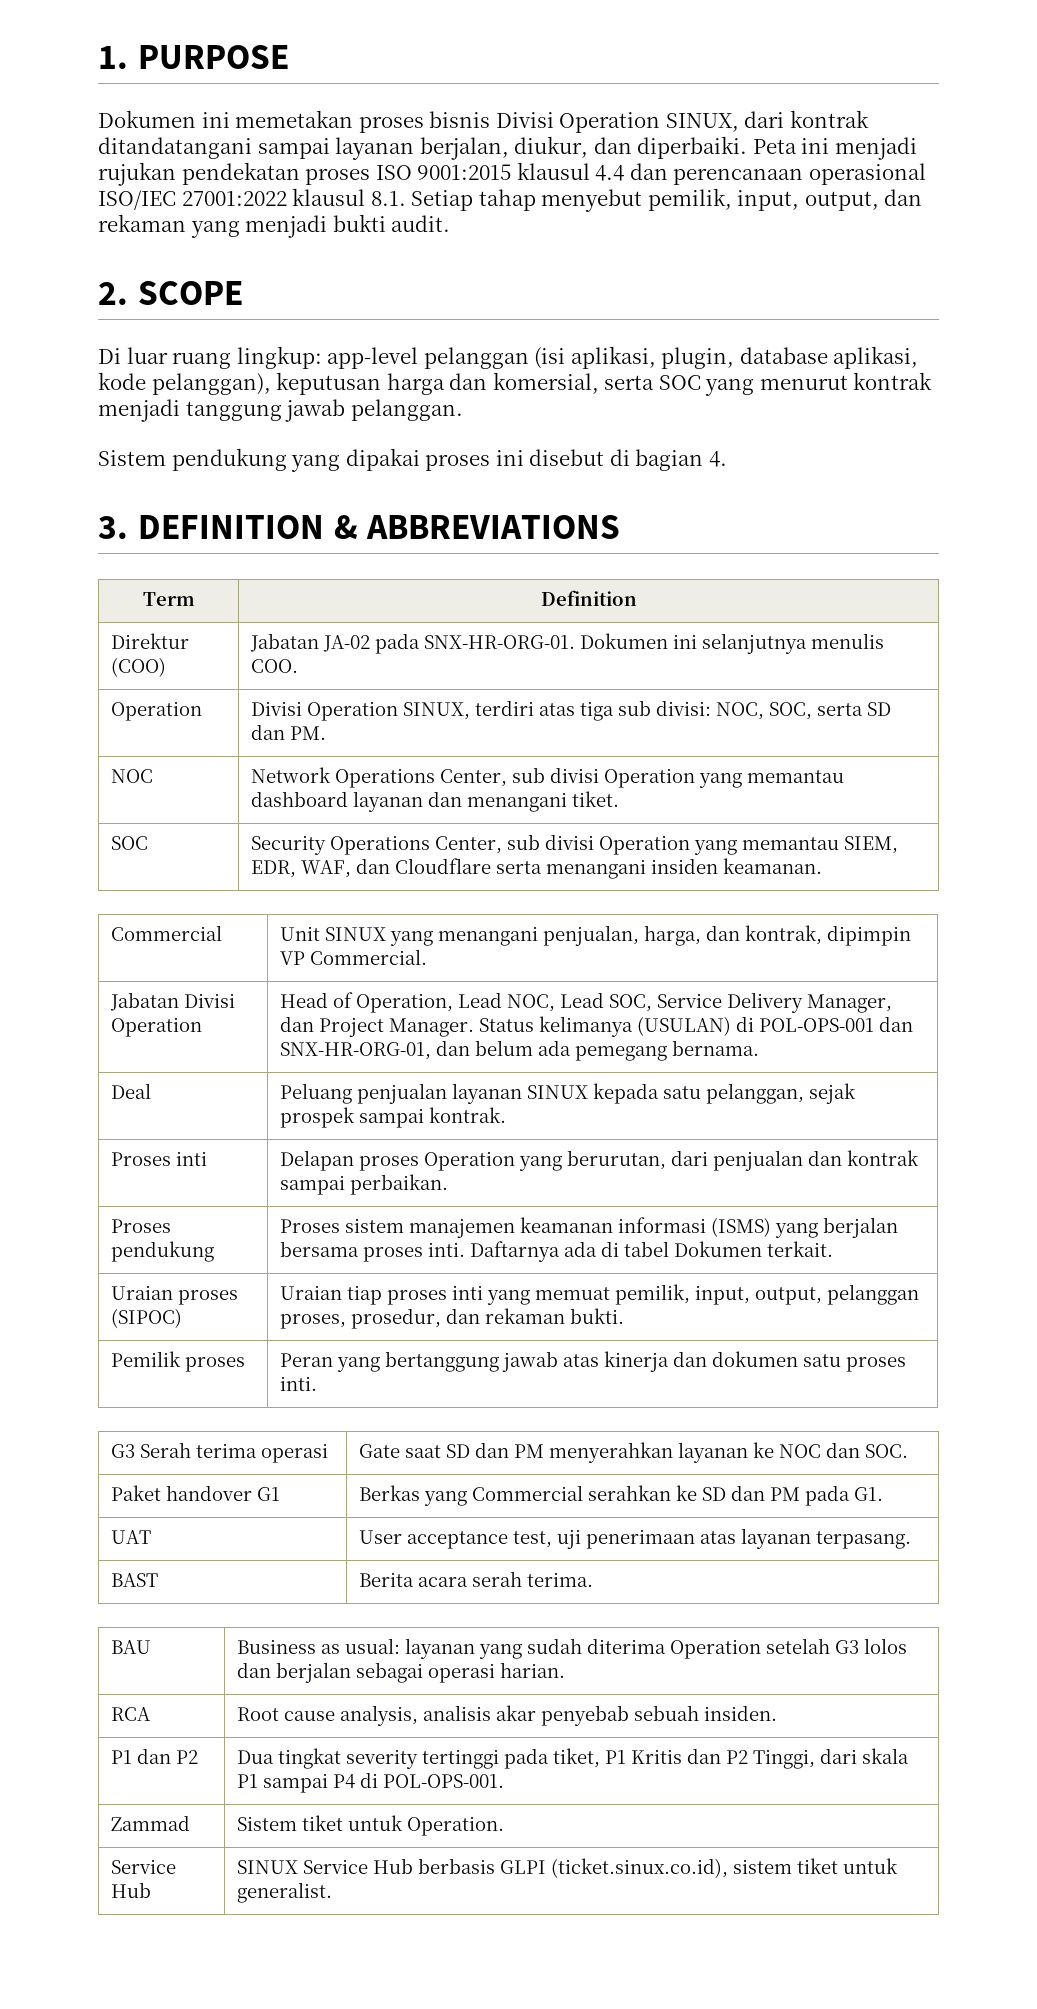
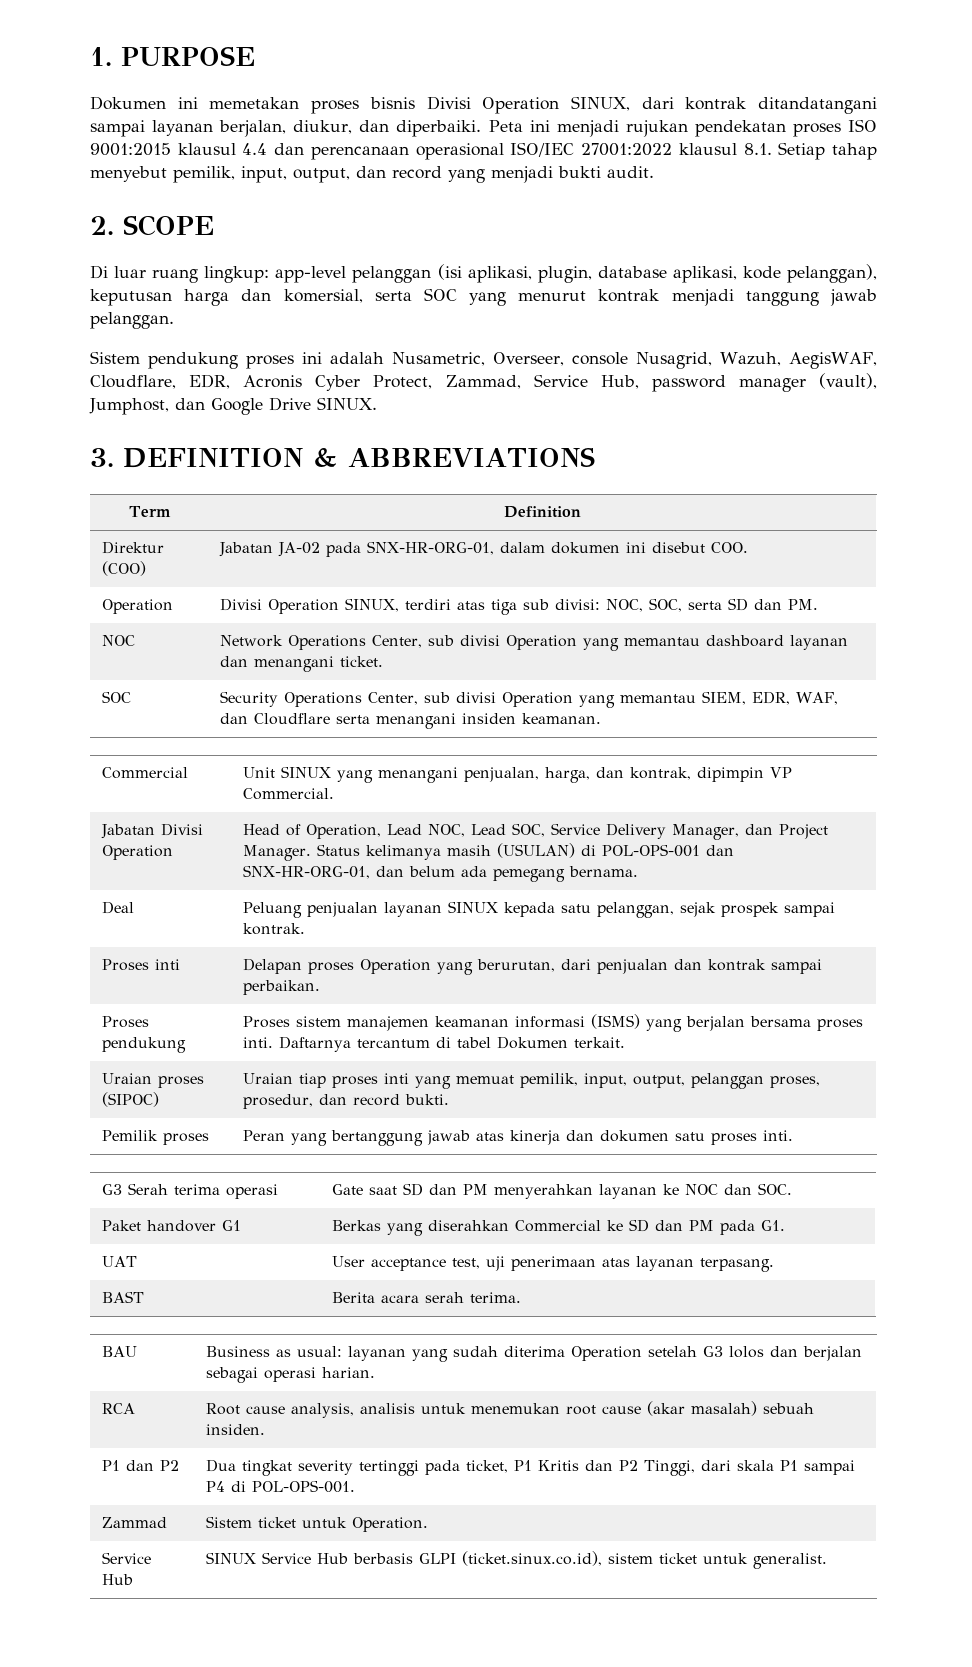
[98,214,186,232] rekaman -> [392,166,442,179] record
[291,448,727,472] yang dipakai proses ini disebut di bagian 4. -> [246,352,878,369] [90,373,878,392] [89,397,377,415] proses ini adalah Nusametric, Overseer, console Nusagrid, Wazuh, AegisWAF, Cloudflare, EDR, Acronis Cyber Protect, Zammad, Service Hub, password manager (vault), Jumphost, dan Google Drive SINUX.
[424,633,885,654] SNX-HR-ORG-01. Dokumen ini selanjutnya menulis -> [366,541,705,555] SNX-HR-ORG-01, dalam dokumen ini disebut
[572,791,620,807] tiket. -> [339,656,383,667] ticket.
(634, 1026) none -> [446,845,491,856] masih
[564,1241,598,1257] ada -> [356,1039,430,1048] tercantum
[485,1308,566,1324] rekaman -> [352,1094,400,1106] record
[472,1485,672,1501] Commercial serahkan -> [427,1220,601,1232] diserahkan Commercial
[496,1705,630,1726] akar penyebab -> [420,1401,757,1416] untuk menemukan root cause (akar masalah)
[553,1748,601,1768] tiket, -> [465,1460,508,1473] ticket,
[302,1815,344,1831] tiket -> [257,1517,296,1528] ticket
[797,1858,839,1874] tiket -> [658,1553,697,1564] ticket

